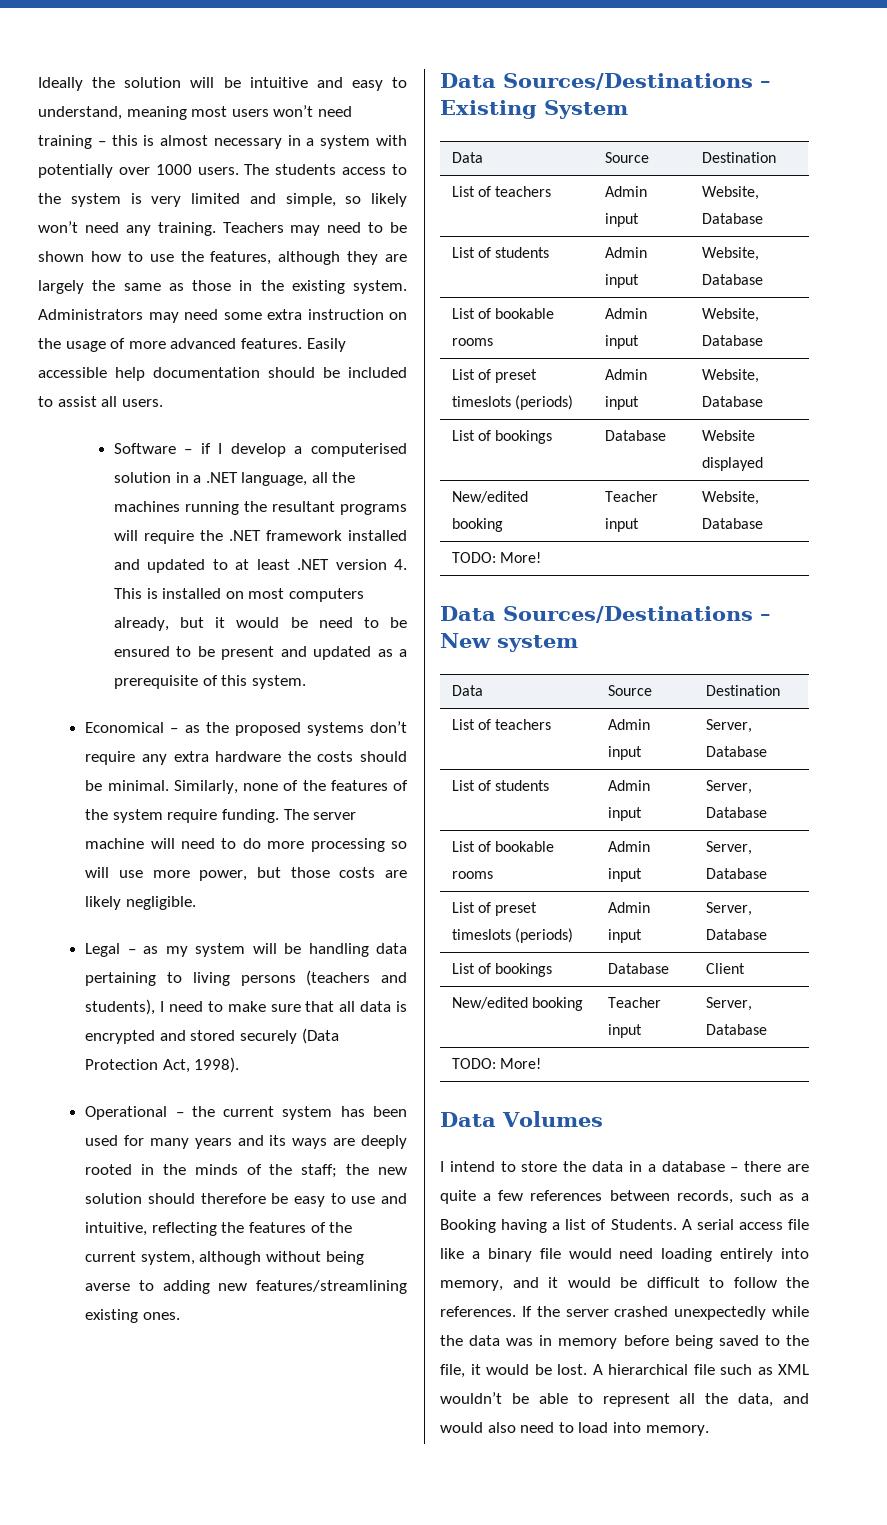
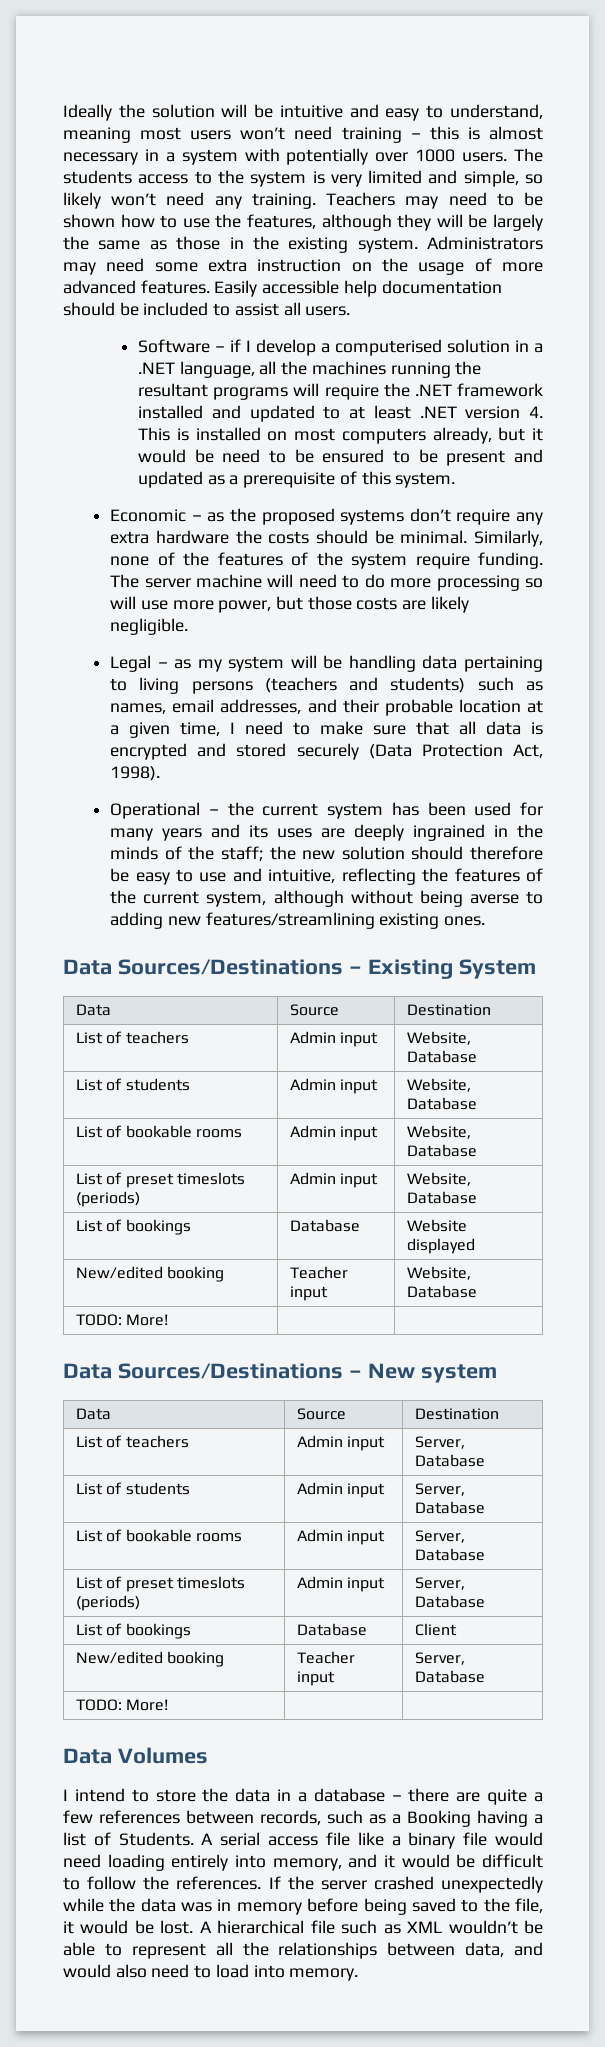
[385,254,407,262] are -> [436,214,488,228] will be
[85,722,165,733] Economical -> [110,509,187,522] Economic
[85,999,156,1015] students), -> [390,677,543,693] [110,699,544,716] [110,722,221,738] students) such as names, email addresses, and their probable location at a given time,
[292,1138,328,1149] ways -> [277,828,313,838] uses
[85,1164,133,1175] rooted -> [413,824,486,841] ingrained
(729, 1398) none -> [278,1942,456,1959] relationships between

